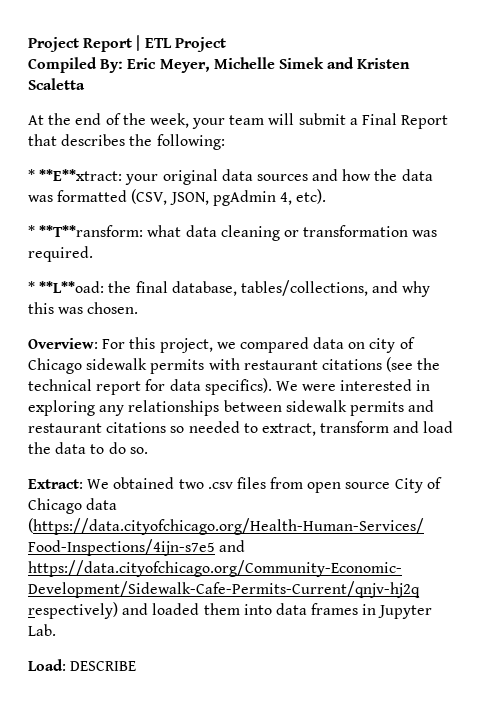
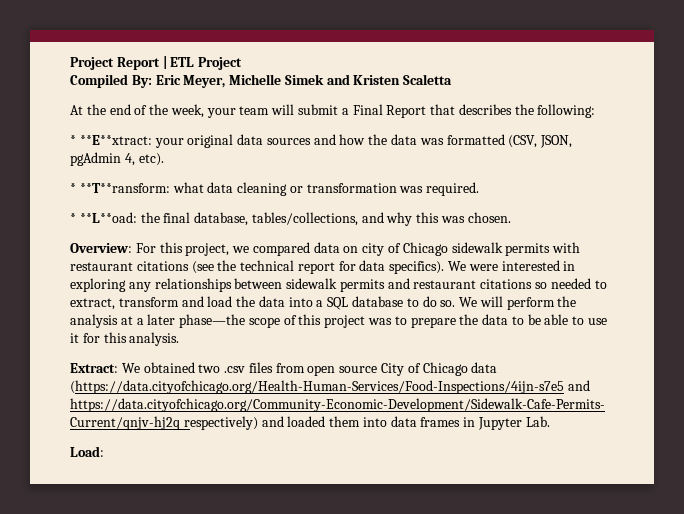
(87, 448) none -> [288,296,404,310] into a SQL database
(148, 450) none -> [459,296,577,310] [70,314,608,328] [70,332,180,346] We will perform the analysis at a later phase—the scope of this project was to prepare the data to be able to use it for this analysis.
[70,661,137,671] DESCRIBE -> (104, 451) none

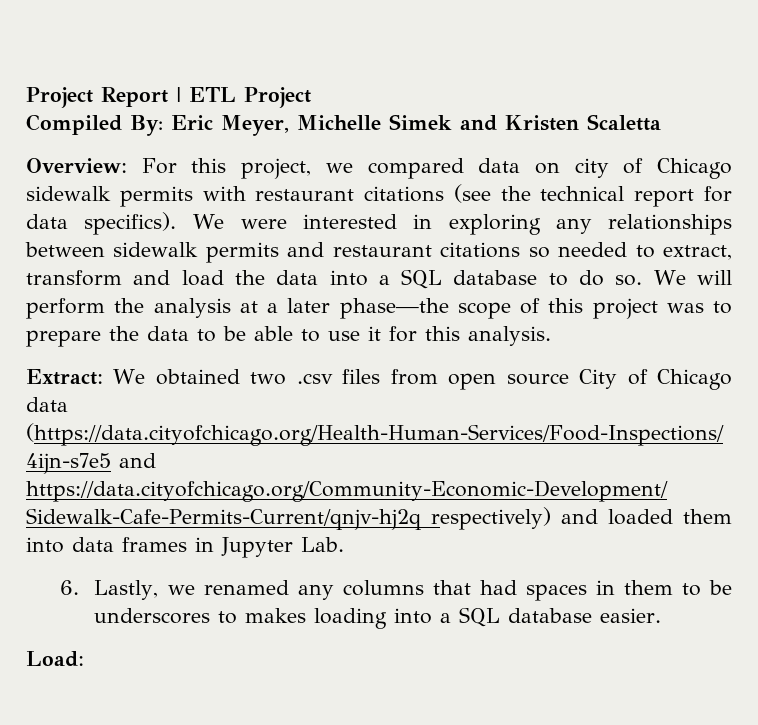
[70,104,596,118] [70,134,573,148] [70,152,164,166] [70,182,480,196] [70,212,511,226] // At the end of the week, your team will submit a Final Report that describes the following: // * **E**xtract: your original data sources and how the data was formatted (CSV, JSON, pgAdmin 4, etc). // * **T**ransform: what data cleaning or transformation was required. // * **L**oad: the final database, tables/collections, and why this was chosen. -> (661, 122) none
(550, 421) none -> [60,580,732,601] [94,607,662,629] // 6. Lastly, we renamed any columns that had spaces in them to be underscores to makes loading into a SQL database easier.

